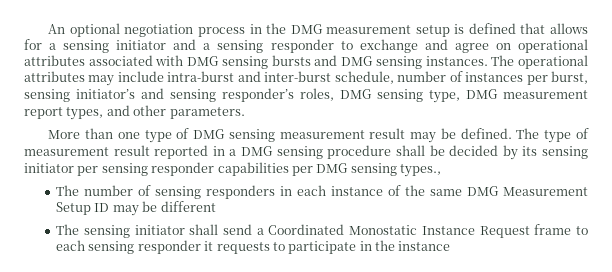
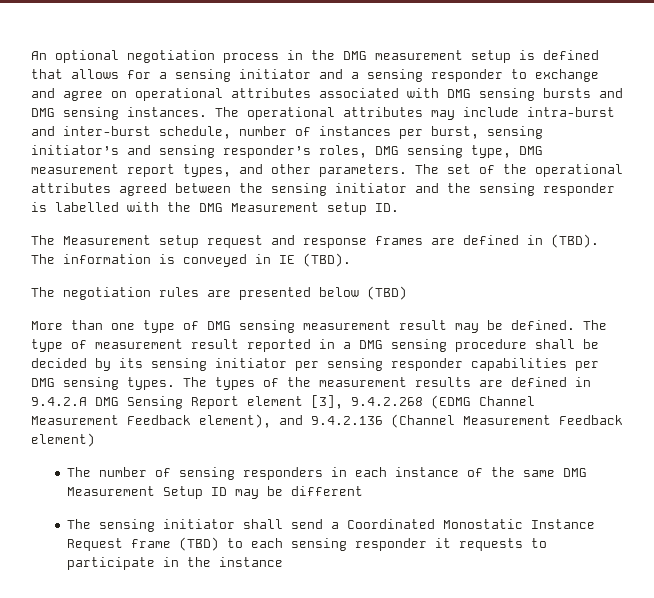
(245, 113) none -> [415,164,623,177] [31,183,615,196] [31,202,399,215] [31,234,599,248] [31,253,351,267] [31,286,407,300] The set of the operational attributes agreed between the sensing initiator and the sensing responder is labelled with the DMG Measurement setup ID. // The Measurement setup request and response frames are defined in (TBD). The information is conveyed in IE (TBD). // The negotiation rules are presented below (TBD)
[400,164,441,177] types., -> [127,377,591,390] [31,395,535,409] [31,414,623,428] [31,433,95,447] types. The types of the measurement results are defined in 9.4.2.A DMG Sensing Report element [3], 9.4.2.268 (EDMG Channel Measurement Feedback element), and 9.4.2.136 (Channel Measurement Feedback element)
(572, 229) none -> [178,537,219,551] (TBD)

